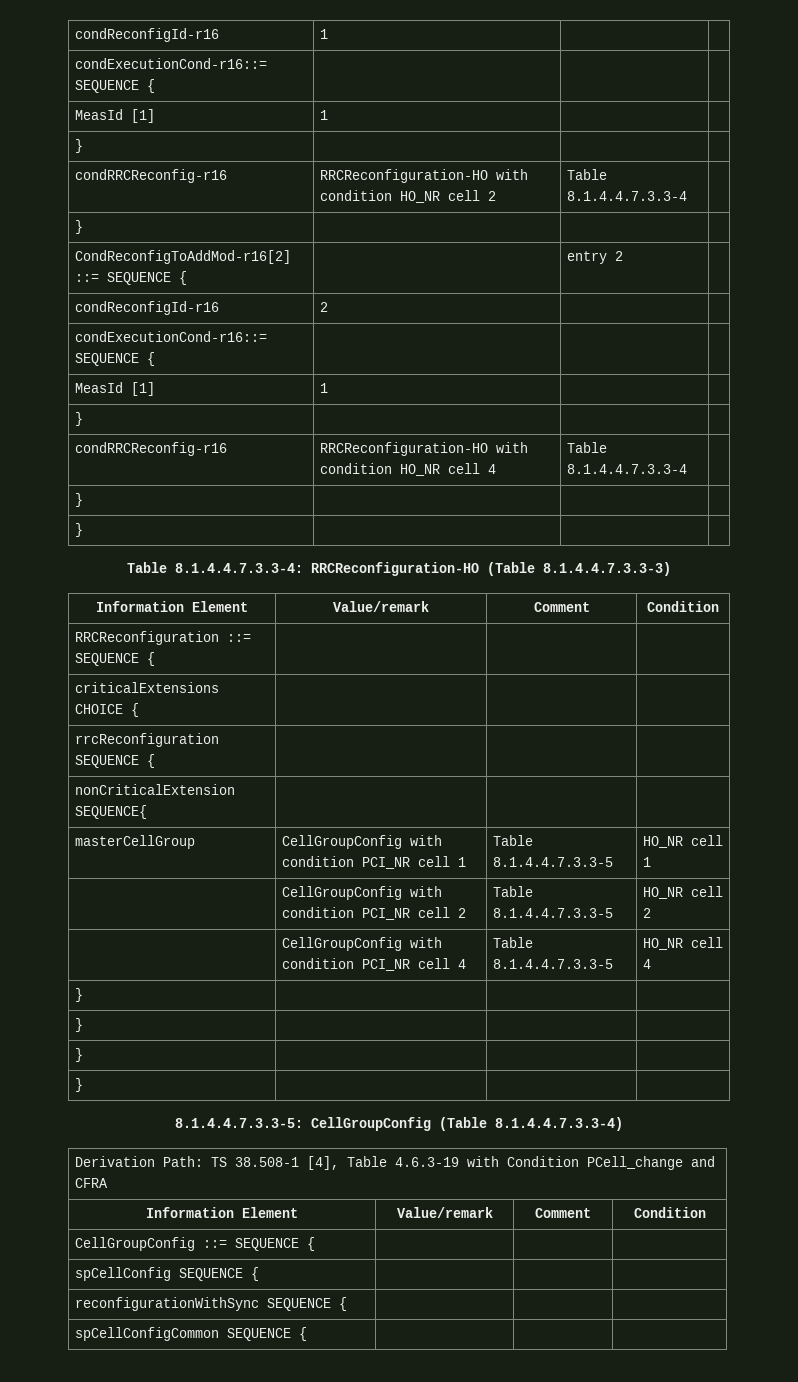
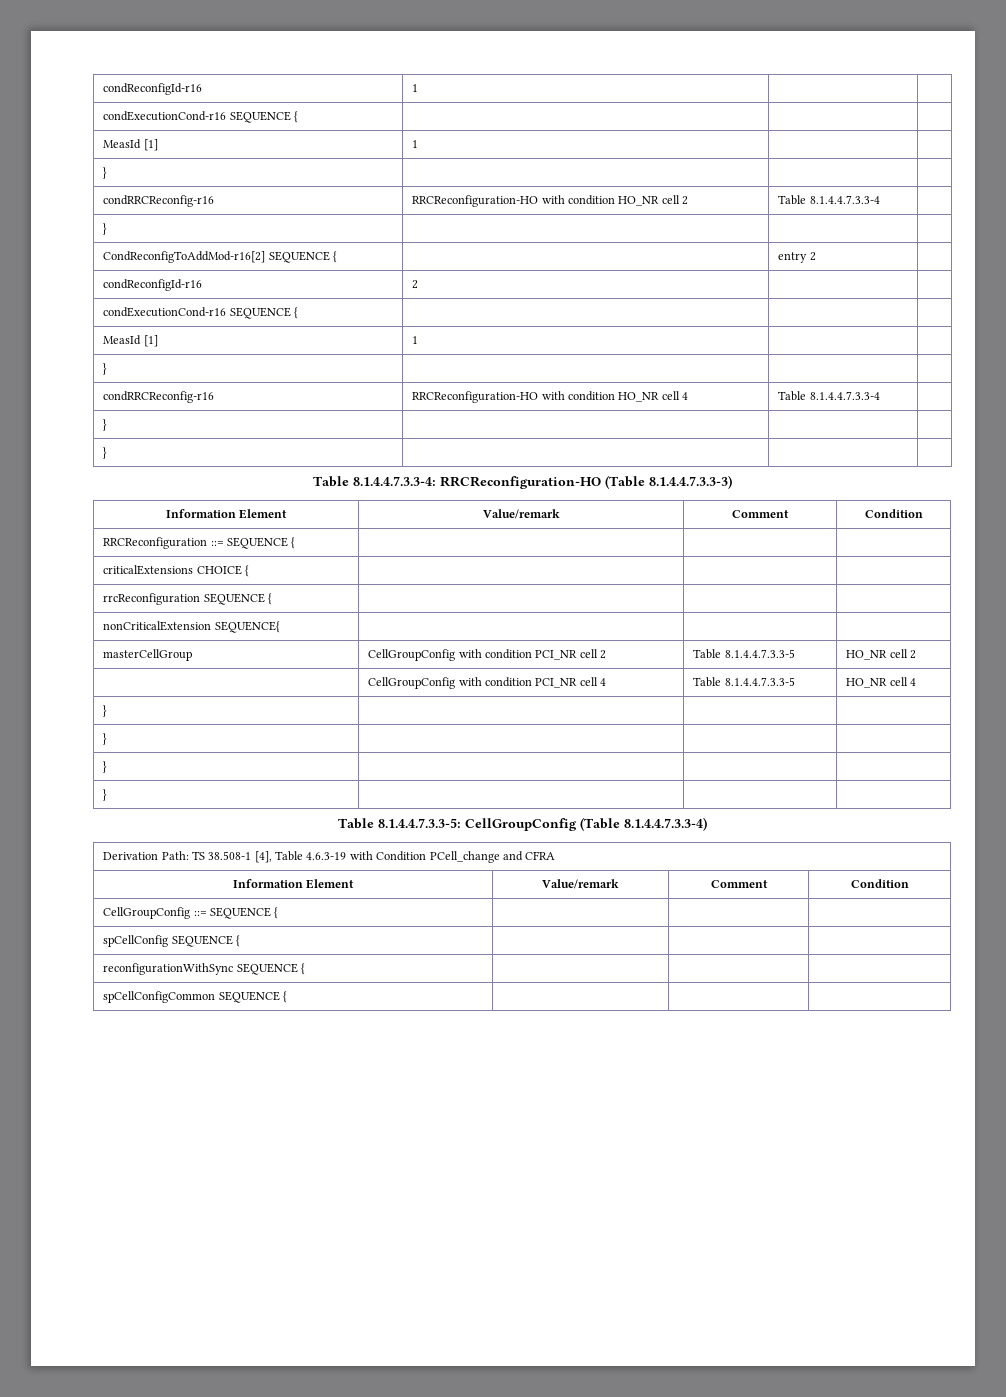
[74,58,267,69] condExecutionCond-r16::= -> [103,111,227,121] condExecutionCond-r16
[74,274,99,282] ::= -> (266, 257) none
[74,331,267,342] condExecutionCond-r16::= -> [103,307,227,317] condExecutionCond-r16
[281,835,442,849] [281,856,466,869] [492,835,533,846] [492,857,613,867] [642,835,723,848] [642,857,651,867] | CellGroupConfig with condition PCI_NR cell 1 | Table 8.1.4.4.7.3.3-5 | HO_NR cell 1 // -> (193, 655) none
(83, 1085) none -> [338,818,374,829] Table

